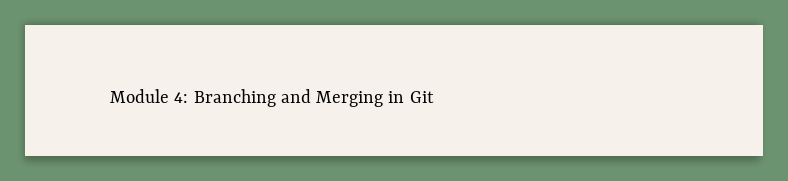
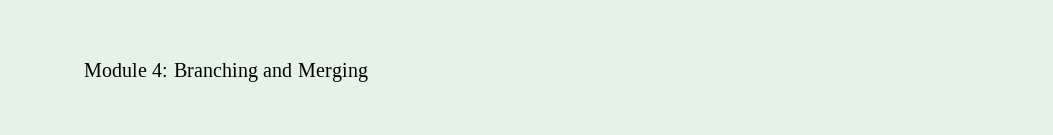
[388,91,434,103] in Git -> (368, 72) none

